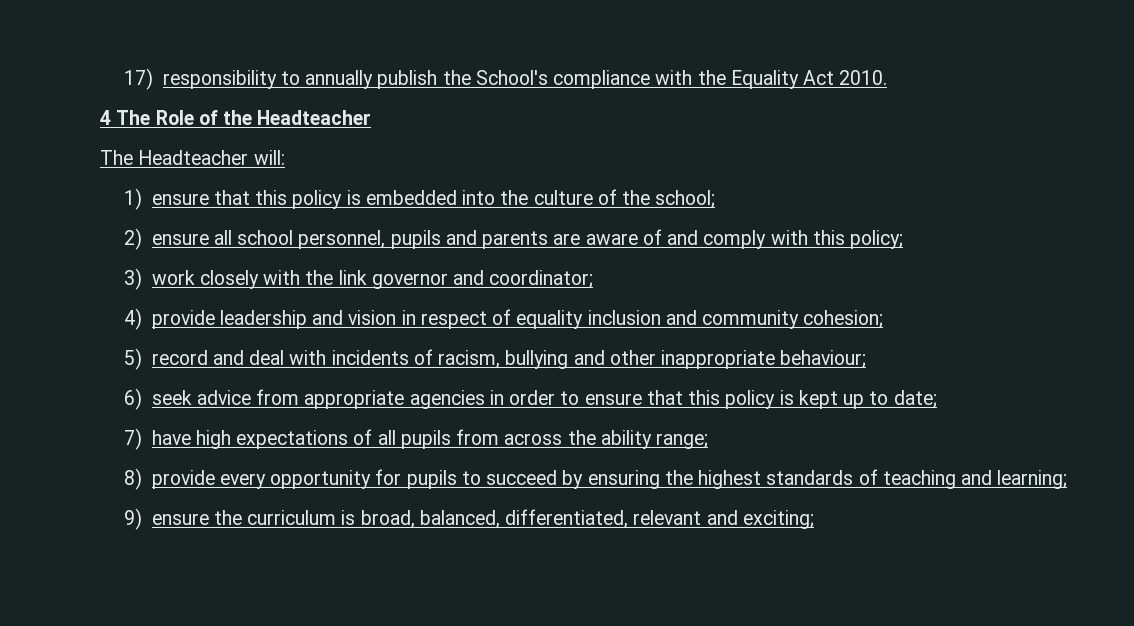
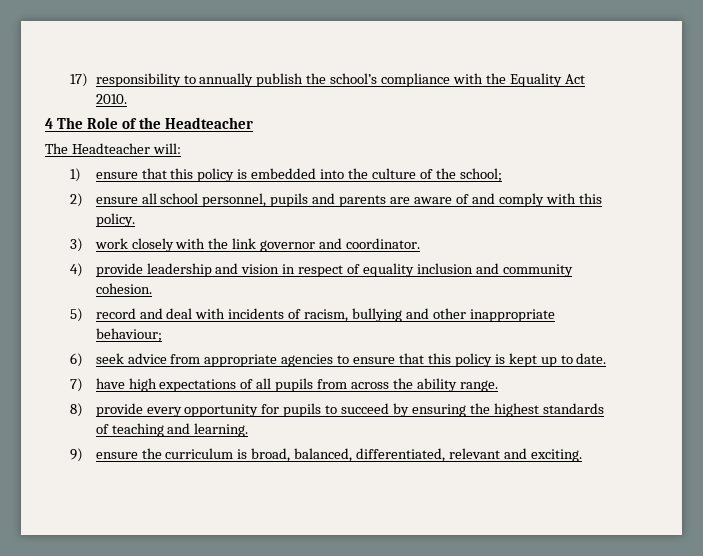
[475,70,548,85] School's -> [330,73,378,84] school’s
[850,230,904,249] policy; -> [95,213,135,227] policy.
[489,270,594,288] coordinator; -> [346,238,421,249] coordinator.
[803,310,884,328] cohesion; -> [95,283,152,294] cohesion.
[489,390,556,405] in order -> (334, 360) none
[893,390,937,408] date; -> [576,353,607,364] date.
[656,433,709,449] range; -> [459,380,498,392] range.
[997,470,1068,489] learning; -> [194,423,249,437] learning.
[742,510,814,529] exciting; -> [530,449,582,462] exciting.

